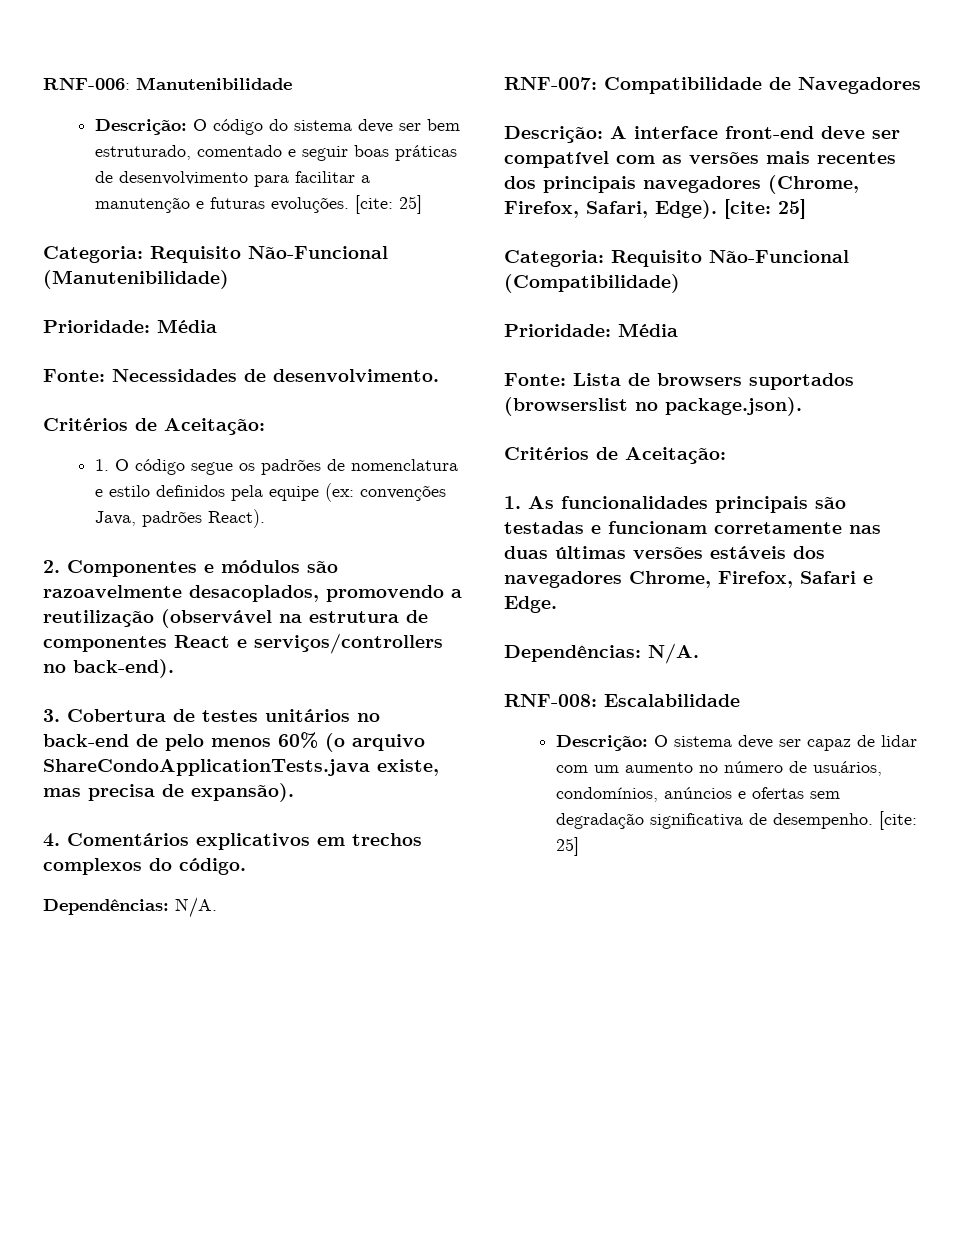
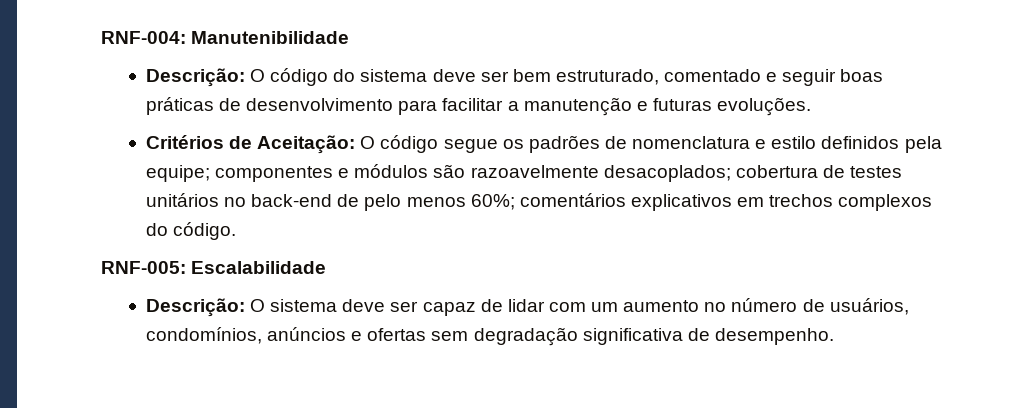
[43,77,130,90] RNF-006: -> [101,31,186,44] RNF-004:
[354,195,422,214] [43,246,388,263] [43,270,229,289] [43,319,217,333] [43,369,439,382] [43,418,265,435] [94,459,109,471] [cite: 25] // Categoria: Requisito Não-Funcional (Manutenibilidade) // Prioridade: Média // Fonte: Necessidades de desenvolvimento. // Critérios de Aceitação: // 1. -> [145,135,356,154] // Critérios de Aceitação:
[268,483,446,502] [94,509,265,528] [43,560,338,577] [43,585,462,602] [43,609,428,628] [43,633,443,654] [43,659,174,678] [43,709,166,722] equipe (ex: convenções Java, padrões React). // 2. Componentes e módulos são razoavelmente desacoplados, promovendo a reutilização (observável na estrutura de componentes React e serviços/controllers no back-end). // 3. Cobertura -> [145,164,818,182] equipe; componentes e módulos são razoavelmente desacoplados; cobertura
[278,732,425,752] [43,759,439,776] [43,783,294,802] [43,833,189,847] 60% (o arquivo ShareCondoApplicationTests.java existe, mas precisa de expansão). // 4. Comentários -> [470,193,626,210] 60%; comentários
[43,897,217,918] [504,77,921,94] [504,126,900,143] [504,151,896,168] [504,175,859,194] [504,199,806,219] [504,250,849,267] [504,274,680,293] [504,323,678,337] [504,373,854,390] [504,397,802,416] [504,447,726,464] [504,496,846,513] [504,521,881,534] [504,546,825,559] [504,571,873,588] [504,596,557,613] [504,643,699,664] [504,694,597,707] Dependências: N/A. // RNF-007: Compatibilidade de Navegadores // Descrição: A interface front-end deve ser compatível com as versões mais recentes dos principais navegadores (Chrome, Firefox, Safari, Edge). [cite: 25] // Categoria: Requisito Não-Funcional (Compatibilidade) // Prioridade: Média // Fonte: Lista de browsers suportados (browserslist no package.json). // Critérios de Aceitação: // 1. As funcionalidades principais são testadas e funcionam corretamente nas duas últimas versões estáveis dos navegadores Chrome, Firefox, Safari e Edge. // Dependências: N/A. // RNF-008: -> [101,261,186,274] RNF-005:
[878,811,917,830] [555,837,579,856] [cite: 25] -> (834, 336) none

